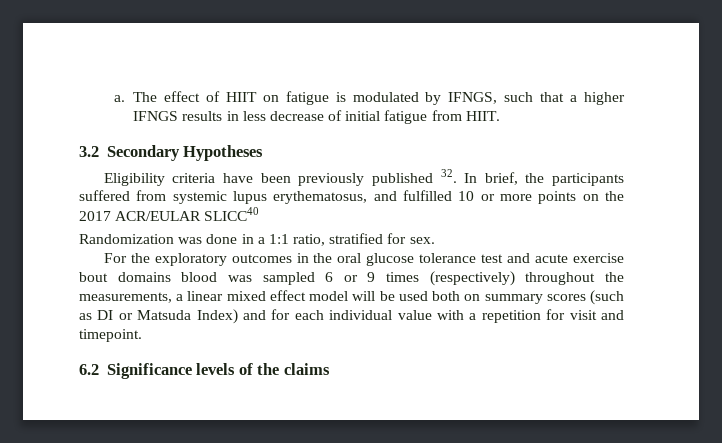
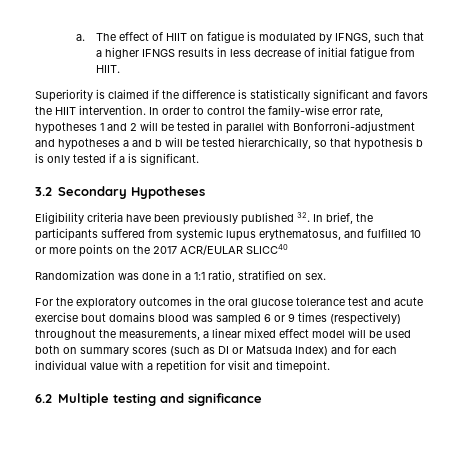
(500, 116) none -> [35,89,428,102] [35,105,383,117] [35,121,415,134] [35,137,423,150] [35,153,199,165] // Superiority is claimed if the difference is statistically significant and favors the HIIT intervention. In order to control the family-wise error rate, hypotheses 1 and 2 will be tested in parallel with Bonforroni-adjustment and hypotheses a and b will be tested hierarchically, so that hypothesis b is only tested if a is significant.
[387,233,407,244] for -> [288,273,302,280] on
[106,363,330,379] Significance levels of the claims -> [57,393,262,406] Multiple testing and significance

